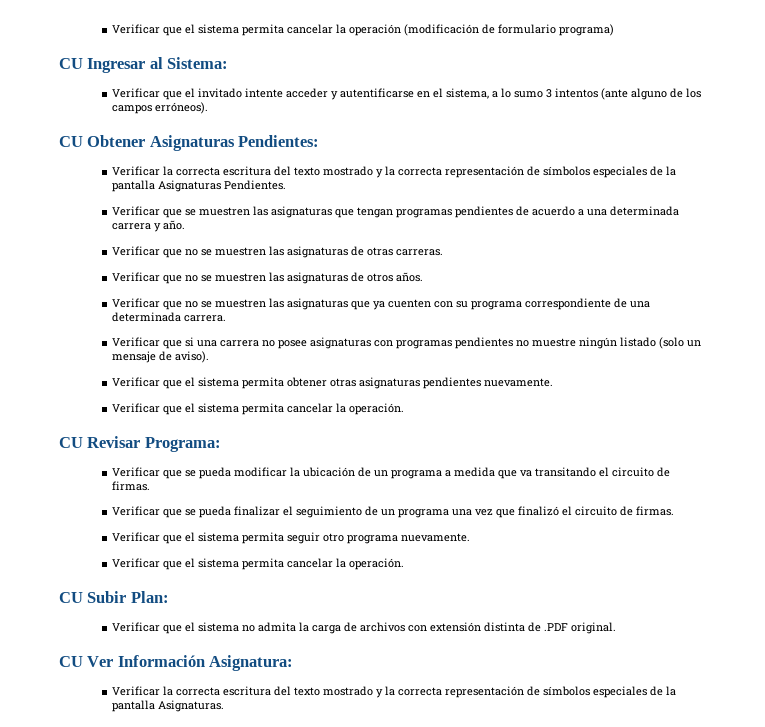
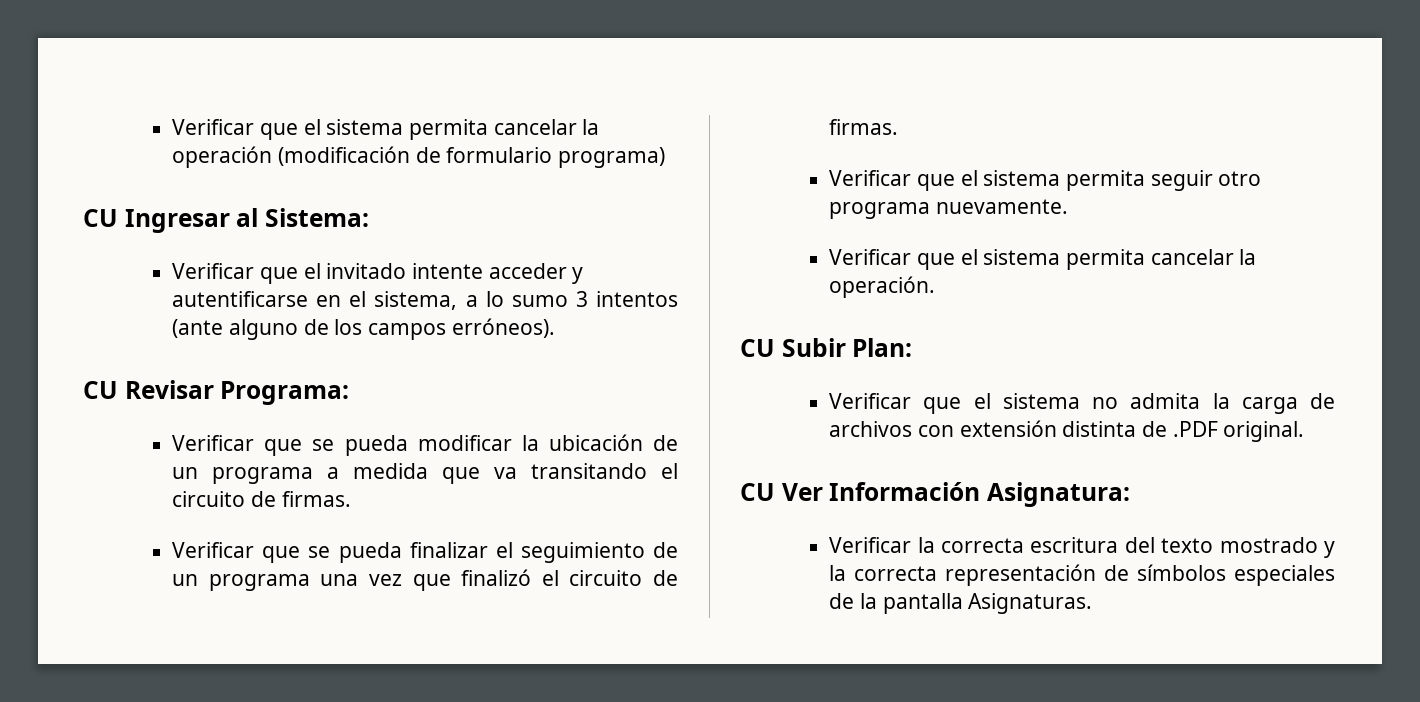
[59,135,320,151] [111,166,676,178] [111,180,286,192] [111,206,679,218] [111,220,185,232] [111,246,443,258] [111,272,423,284] [111,298,650,310] [111,312,226,322] [111,337,701,349] [111,351,209,363] [111,377,553,389] [111,403,404,415] // CU Obtener Asignaturas Pendientes: // Verificar la correcta escritura del texto mostrado y la correcta representación de símbolos especiales de la pantalla Asignaturas Pendientes. // Verificar que se muestren las asignaturas que tengan programas pendientes de acuerdo a una determinada carrera y año. // Verificar que no se muestren las asignaturas de otras carreras. // Verificar que no se muestren las asignaturas de otros años. // Verificar que no se muestren las asignaturas que ya cuenten con su programa correspondiente de una determinada carrera. // Verificar que si una carrera no posee asignaturas con programas pendientes no muestre ningún listado (solo un mensaje de aviso). // Verificar que el sistema permita obtener otras asignaturas pendientes nuevamente. // Verificar que el sistema permita cancelar la operación. -> (555, 328) none

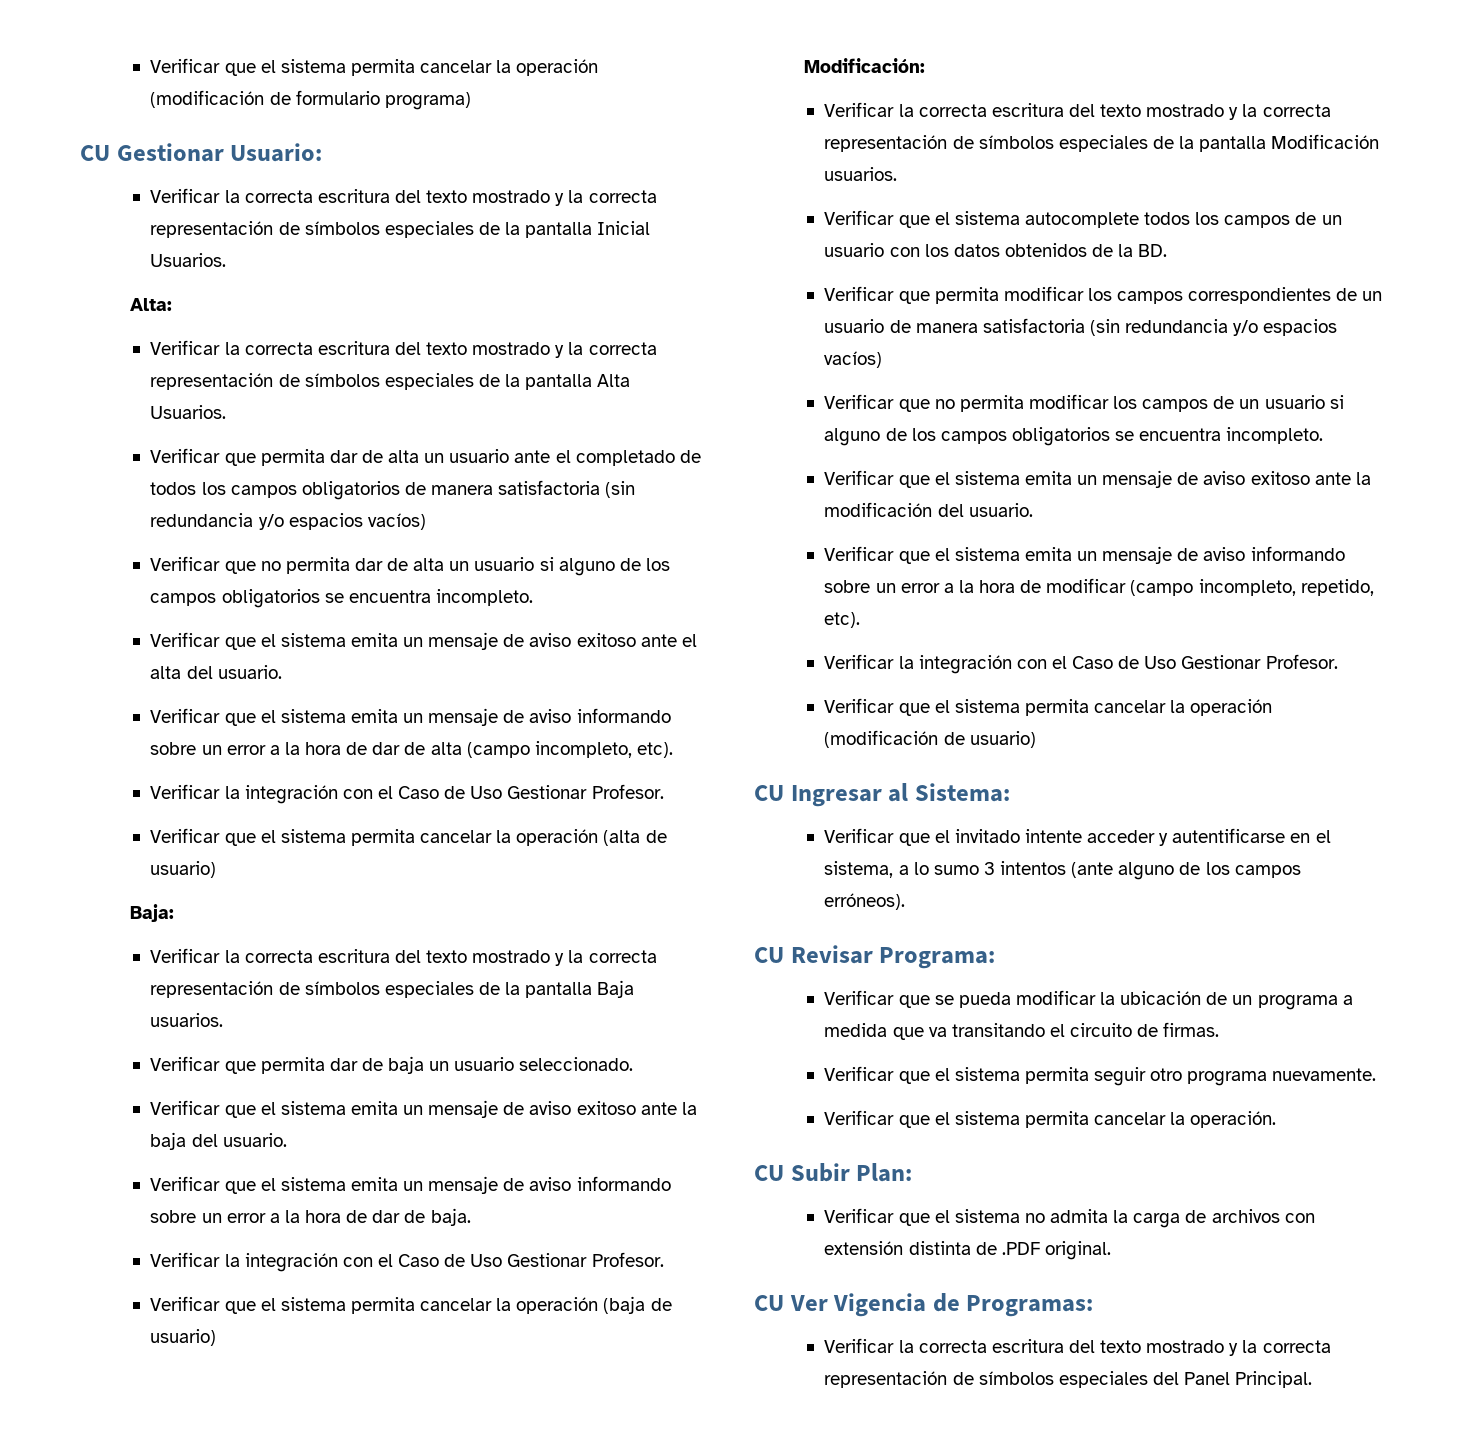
(665, 157) none -> [80,143,323,162] [150,188,657,206] [150,221,651,238] [150,253,227,267] [129,298,172,311] [150,340,657,358] [150,373,631,390] [150,405,227,419] [150,448,701,466] [150,480,636,500] [150,513,426,530] [150,556,670,576] [150,589,533,608] [150,632,697,650] [150,665,282,679] [150,708,671,726] [150,741,673,758] [150,784,664,804] [150,828,667,846] [150,861,217,878] [129,904,174,922] [150,948,657,966] [150,980,635,998] [150,1013,224,1027] [150,1056,634,1074] [150,1100,697,1118] [150,1132,287,1150] [150,1176,671,1194] [150,1208,471,1226] [150,1252,664,1272] [150,1296,672,1314] [150,1329,217,1346] [803,58,925,73] [824,102,1331,120] [824,134,1380,152] [824,167,898,181] [824,210,1342,228] [824,243,1168,257] [824,286,1383,304] [824,318,1338,336] [824,351,883,368] [824,394,1344,412] [824,427,1324,446] [824,470,1371,488] [824,502,1033,517] [824,546,1345,564] [824,578,1374,596] [824,612,861,628] [824,654,1338,674] [824,698,1273,716] [824,730,1036,748] // CU Gestionar Usuario: // Verificar la correcta escritura del texto mostrado y la correcta representación de símbolos especiales de la pantalla Inicial Usuarios. // Alta: // Verificar la correcta escritura del texto mostrado y la correcta representación de símbolos especiales de la pantalla Alta Usuarios. // Verificar que permita dar de alta un usuario ante el completado de todos los campos obligatorios de manera satisfactoria (sin redundancia y/o espacios vacíos) // Verificar que no permita dar de alta un usuario si alguno de los campos obligatorios se encuentra incompleto. // Verificar que el sistema emita un mensaje de aviso exitoso ante el alta del usuario. // Verificar que el sistema emita un mensaje de aviso informando sobre un error a la hora de dar de alta (campo incompleto, etc). // Verificar la integración con el Caso de Uso Gestionar Profesor. // Verificar que el sistema permita cancelar la operación (alta de usuario) // Baja: // Verificar la correcta escritura del texto mostrado y la correcta representación de símbolos especiales de la pantalla Baja usuarios. // Verificar que permita dar de baja un usuario seleccionado. // Verificar que el sistema emita un mensaje de aviso exitoso ante la baja del usuario. // Verificar que el sistema emita un mensaje de aviso informando sobre un error a la hora de dar de baja. // Verificar la integración con el Caso de Uso Gestionar Profesor. // Verificar que el sistema permita cancelar la operación (baja de usuario) // Modificación: // Verificar la correcta escritura del texto mostrado y la correcta representación de símbolos especiales de la pantalla Modificación usuarios. // Verificar que el sistema autocomplete todos los campos de un usuario con los datos obtenidos de la BD. // Verificar que permita modificar los campos correspondientes de un usuario de manera satisfactoria (sin redundancia y/o espacios vacíos) // Verificar que no permita modificar los campos de un usuario si alguno de los campos obligatorios se encuentra incompleto. // Verificar que el sistema emita un mensaje de aviso exitoso ante la modificación del usuario. // Verificar que el sistema emita un mensaje de aviso informando sobre un error a la hora de modificar (campo incompleto, repetido, etc). // Verificar la integración con el Caso de Uso Gestionar Profesor. // Verificar que el sistema permita cancelar la operación (modificación de usuario)
[172,542,678,563] [172,569,678,591] [829,119,899,135] // Verificar que se pueda finalizar el seguimiento de un programa una vez que finalizó el circuito de firmas. -> (1220, 1029) none
[829,482,1130,507] Información Asignatura: -> [833,1293,1094,1317] Vigencia de Programas:
[829,593,1093,614] de la pantalla Asignaturas. -> [1152,1371,1313,1388] del Panel Principal.

